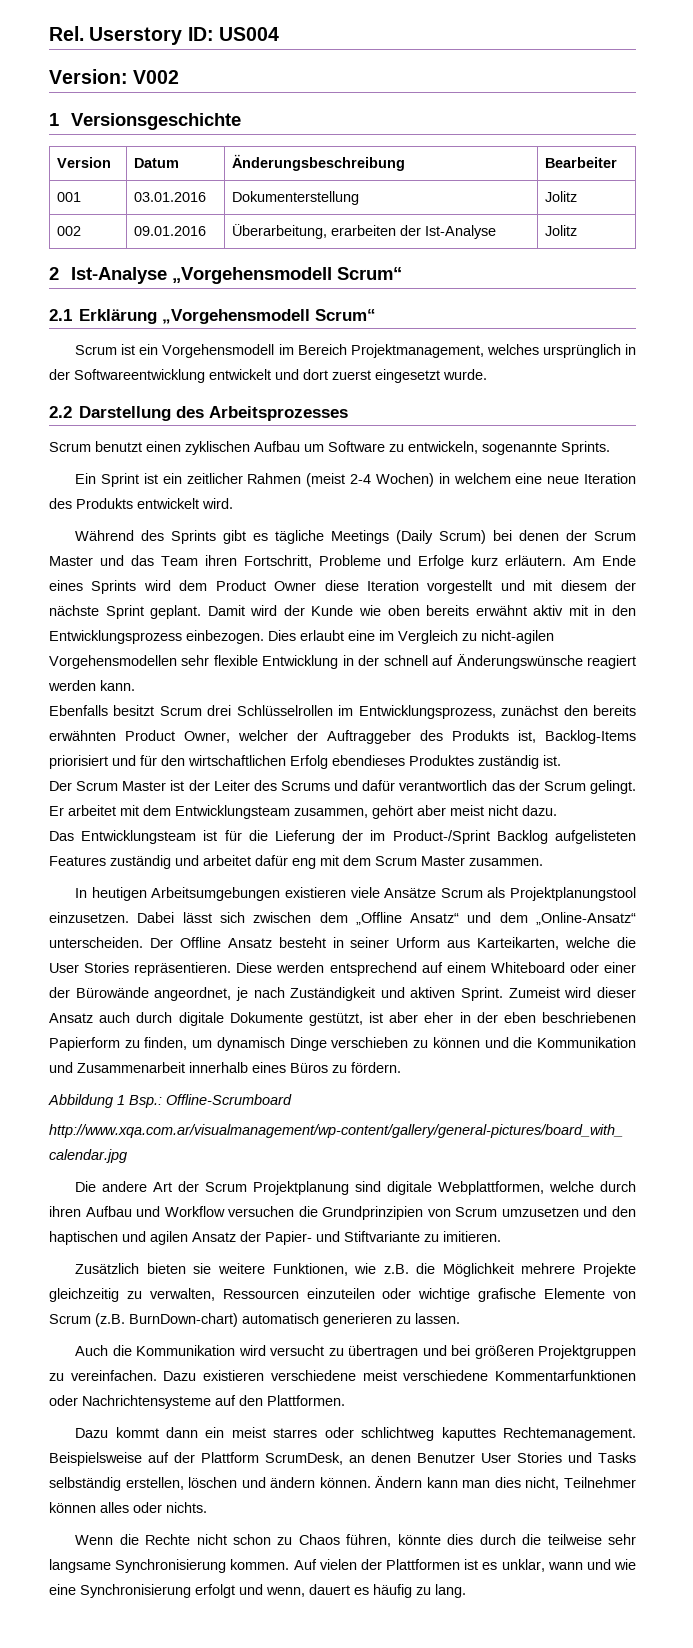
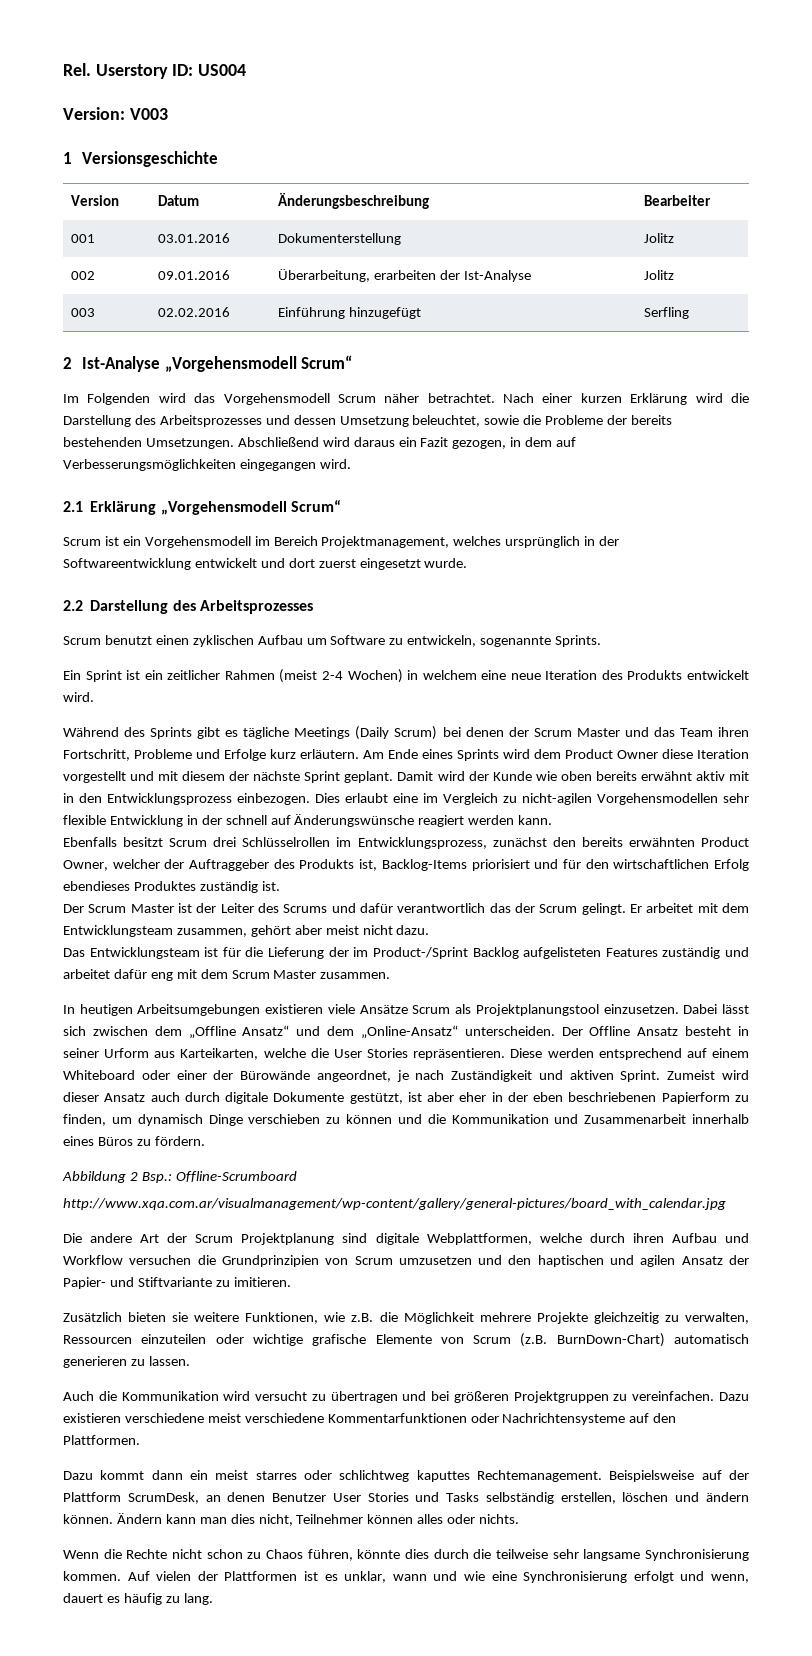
[133,70,180,84] V002 -> [129,108,168,120] V003
(577, 230) none -> [71,308,96,317] [158,307,231,317] [278,307,422,319] [644,307,690,319] // 003 | 02.02.2016 | Einführung hinzugefügt | Serfling
(402, 273) none -> [63,393,749,405] [63,415,673,427] [63,437,577,449] [63,459,351,471] // Im Folgenden wird das Vorgehensmodell Scrum näher betrachtet. Nach einer kurzen Erklärung wird die Darstellung des Arbeitsprozesses und dessen Umsetzung beleuchtet, sowie die Probleme der bereits bestehenden Umsetzungen. Abschließend wird daraus ein Fazit gezogen, in dem auf Verbesserungsmöglichkeiten eingegangen wird.
[117,1095,125,1105] 1 -> [129,1172,138,1181] 2
[129,1313,238,1327] BurnDown-chart) -> [556,1333,665,1347] BurnDown-Chart)

